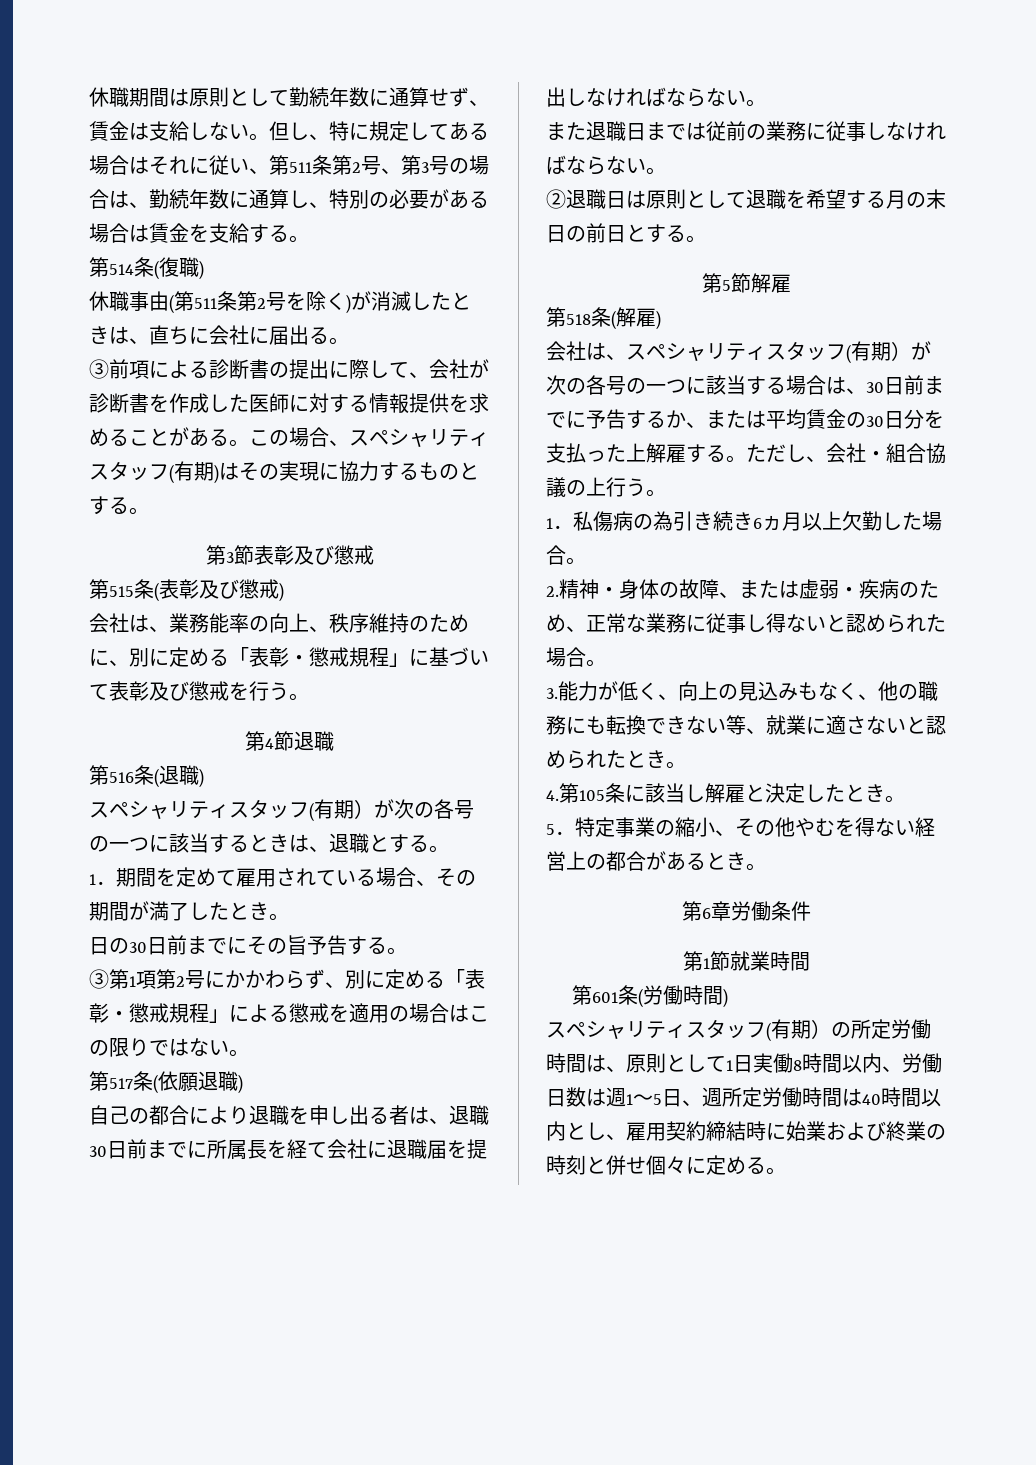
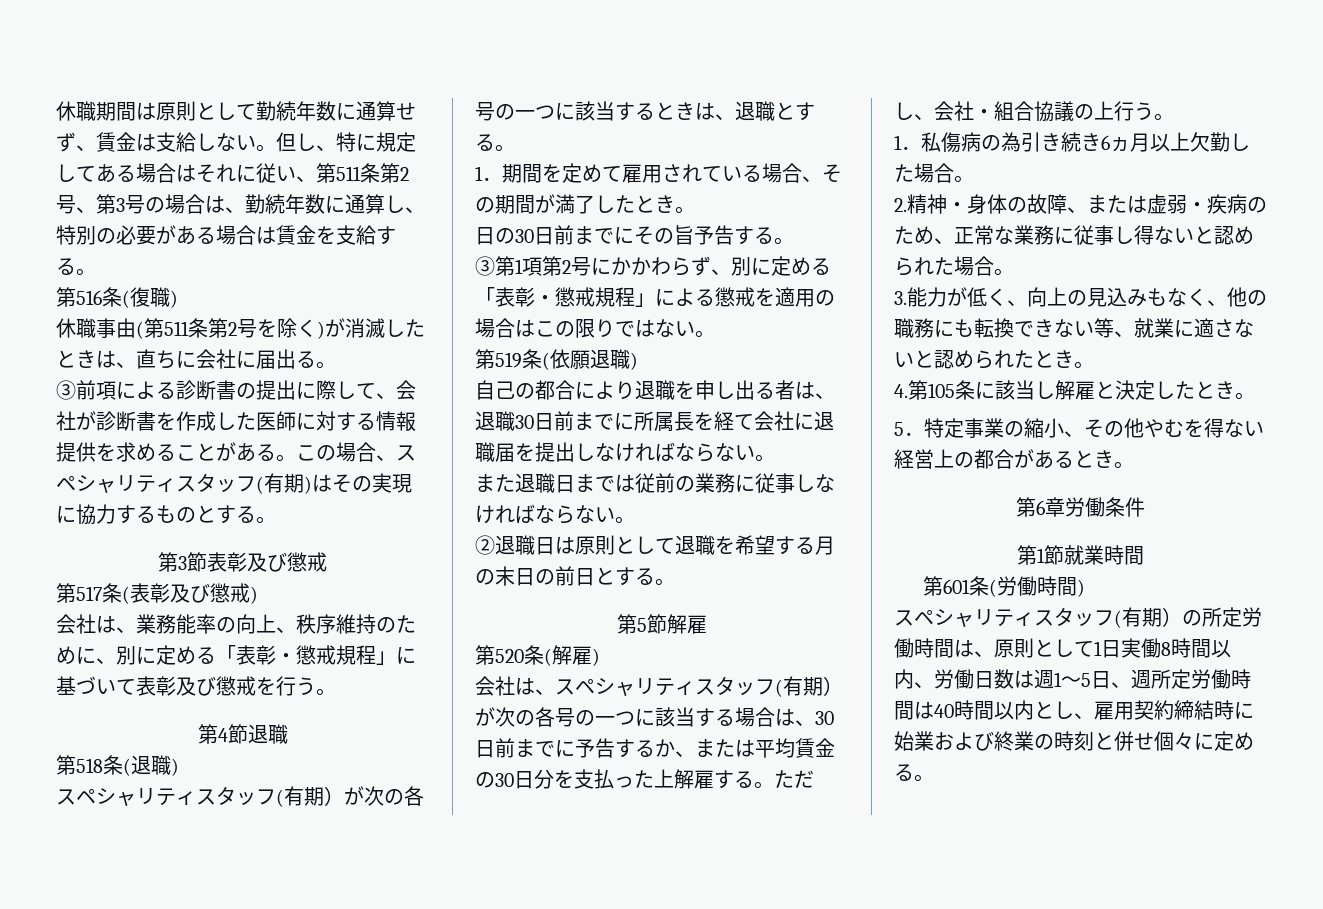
[109,264,134,275] 514 -> [76,290,102,305] 516
[109,586,134,597] 515 -> [76,586,102,601] 517
[109,772,134,783] 516 -> [76,758,103,773] 518
[109,1078,133,1089] 517 -> [495,352,522,368] 519
[566,314,591,325] 518 -> [495,649,524,663] 520

